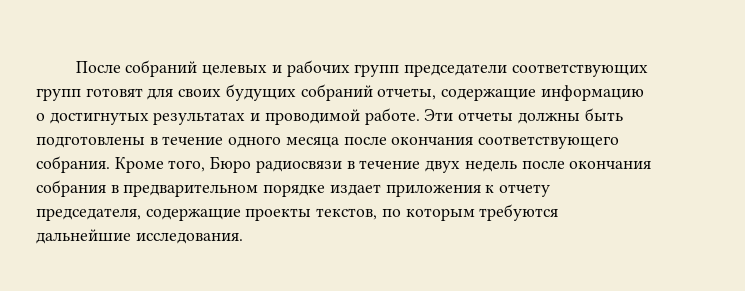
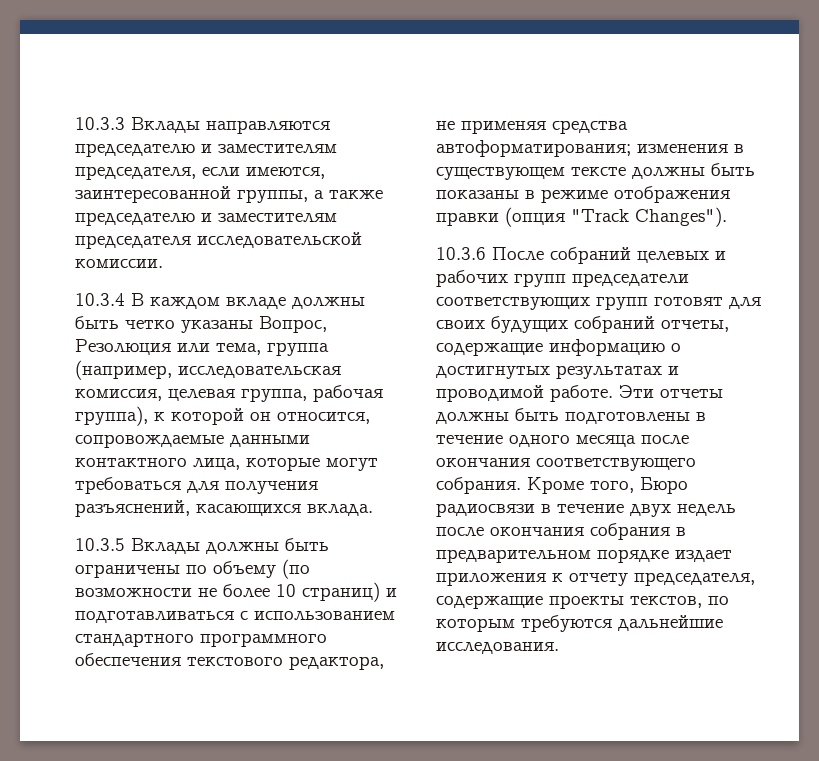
(75, 67) none -> [75,117,330,134] [75,143,337,157] [75,166,325,180] [75,186,383,203] [75,212,337,226] [75,232,362,249] [75,259,163,268] [75,293,365,309] [75,316,327,333] [75,339,329,356] [75,360,341,380] [75,385,383,402] [75,406,370,426] [75,434,310,448] [75,457,378,471] [75,477,318,494] [75,500,373,517] [75,538,329,554] [75,559,310,579] [75,582,397,602] [75,611,395,623] [75,633,327,647] [75,653,384,670] [436,120,628,134] [436,140,744,157] [436,163,755,180] [436,186,730,203] [436,207,727,227] [436,247,486,260] 10.3.3 Вклады направляются председателю и заместителям председателя, если имеются, заинтересованной группы, а также председателю и заместителям председателя исследовательской комиссии. // 10.3.4 В каждом вкладе должны быть четко указаны Вопрос, Резолюция или тема, группа (например, исследовательская комиссия, целевая группа, рабочая группа), к которой он относится, сопровождаемые данными контактного лица, которые могут требоваться для получения разъяснений, касающихся вклада. // 10.3.5 Вклады должны быть ограничены по объему (по возможности не более 10 страниц) и подготавливаться с использованием стандартного программного обеспечения текстового редактора, не применяя средства автоформатирования; изменения в существующем тексте должны быть показаны в режиме отображения правки (опция "Track Changes"). // 10.3.6

